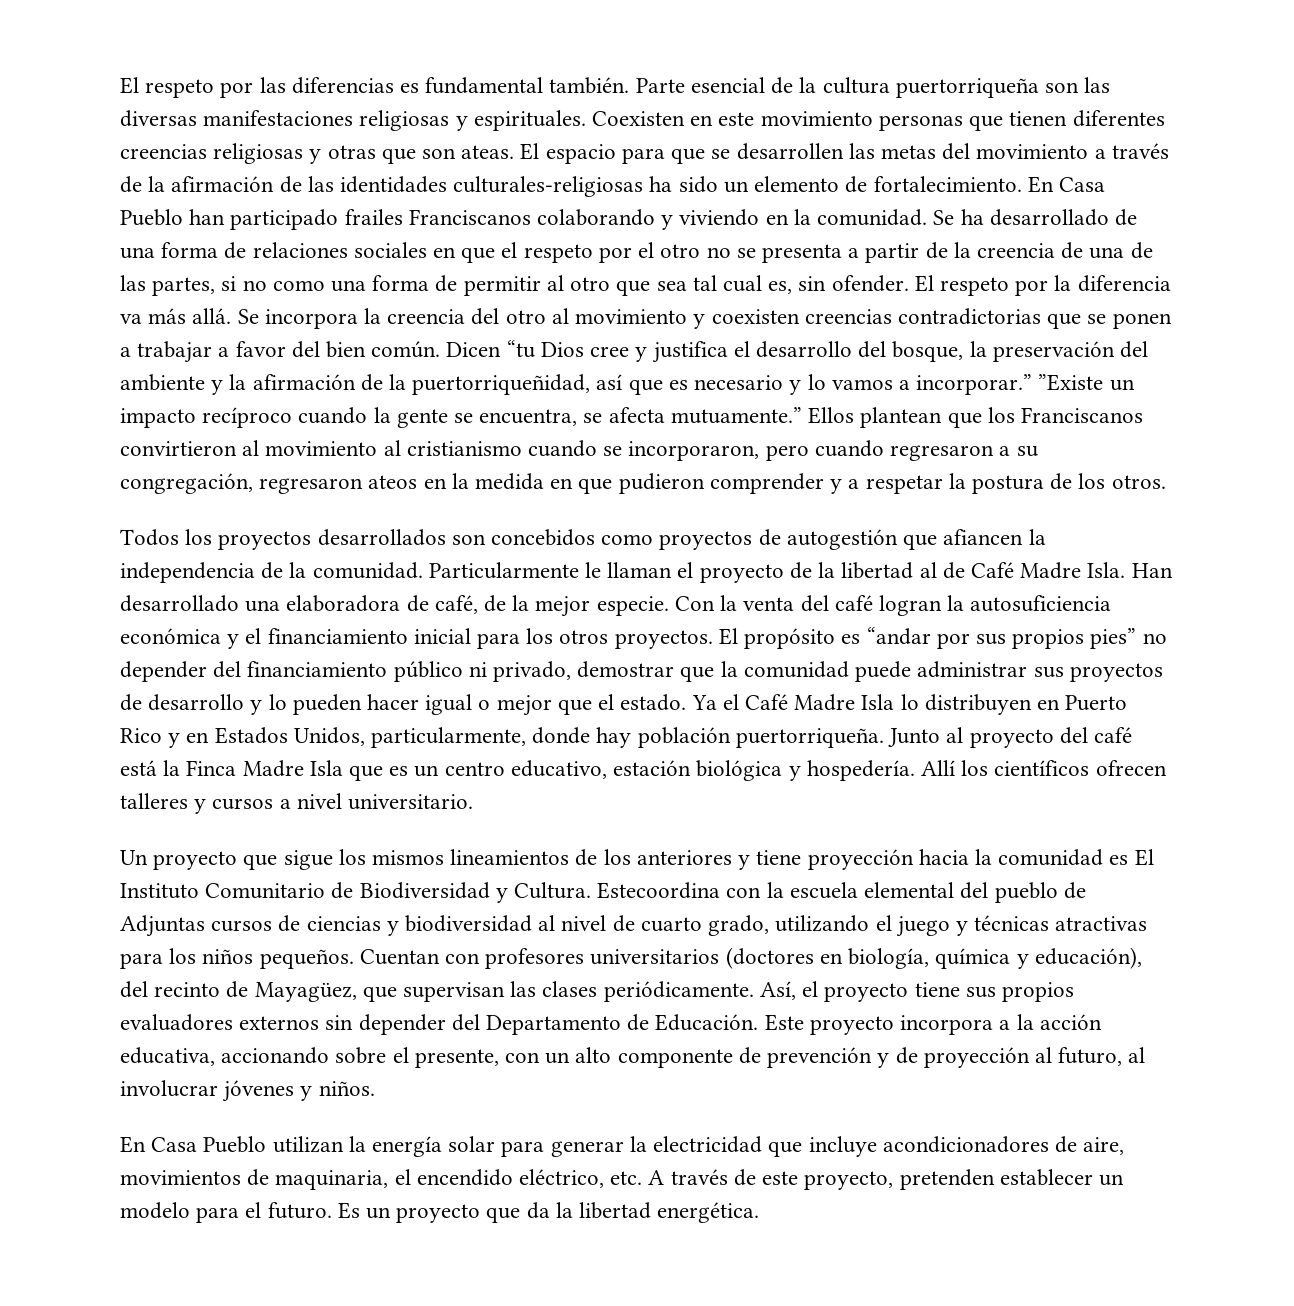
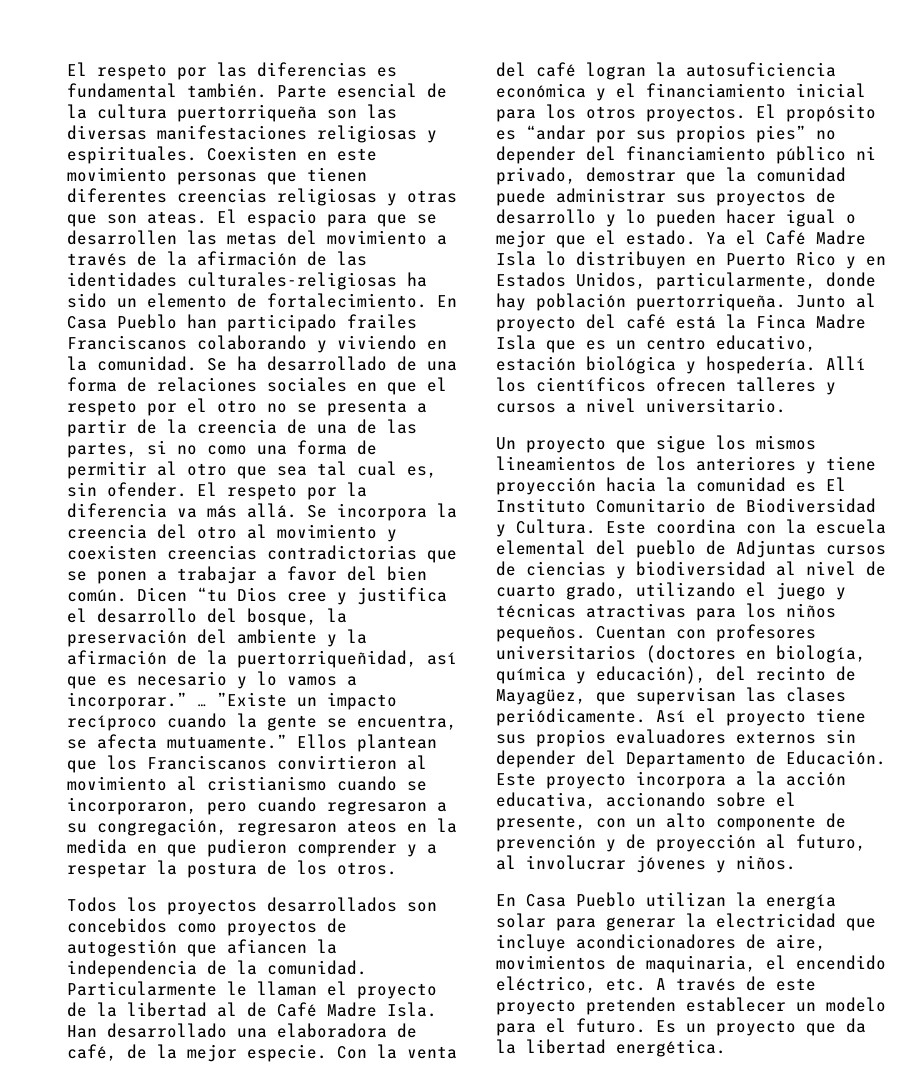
(1033, 384) none -> [197,704,207,707] …
[597,882,721,899] Estecoordina -> [606,519,736,534] Este coordina
[759,981,796,1000] Así, -> [656,710,686,723] Así
[804,1171,894,1190] proyecto, -> [496,999,576,1015] proyecto

